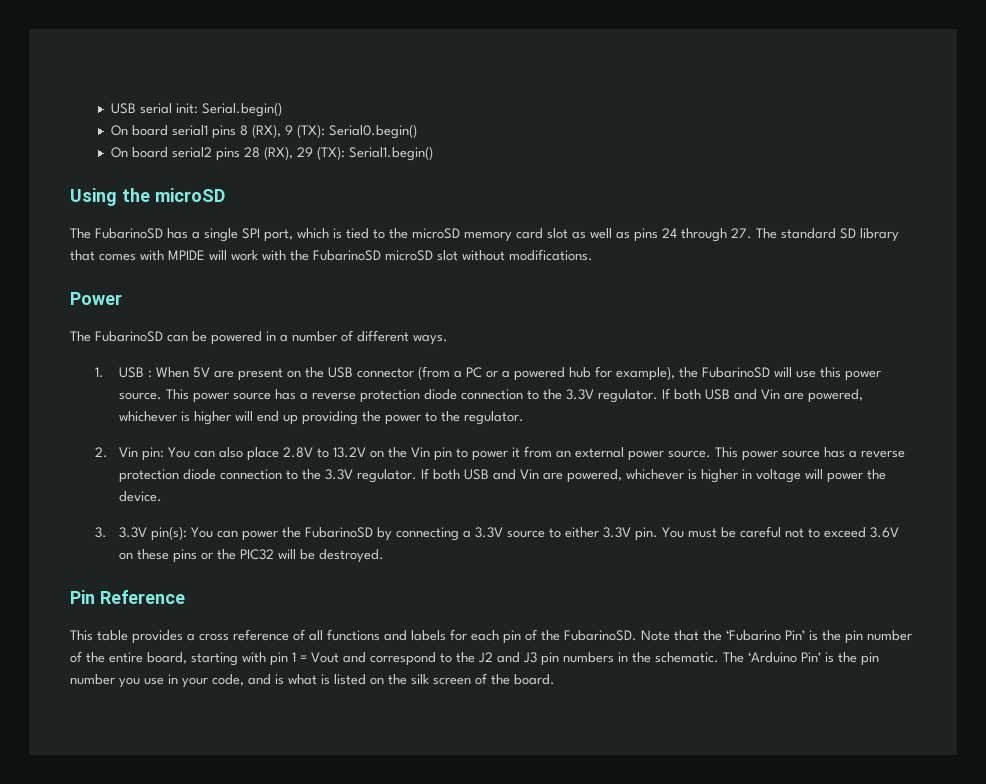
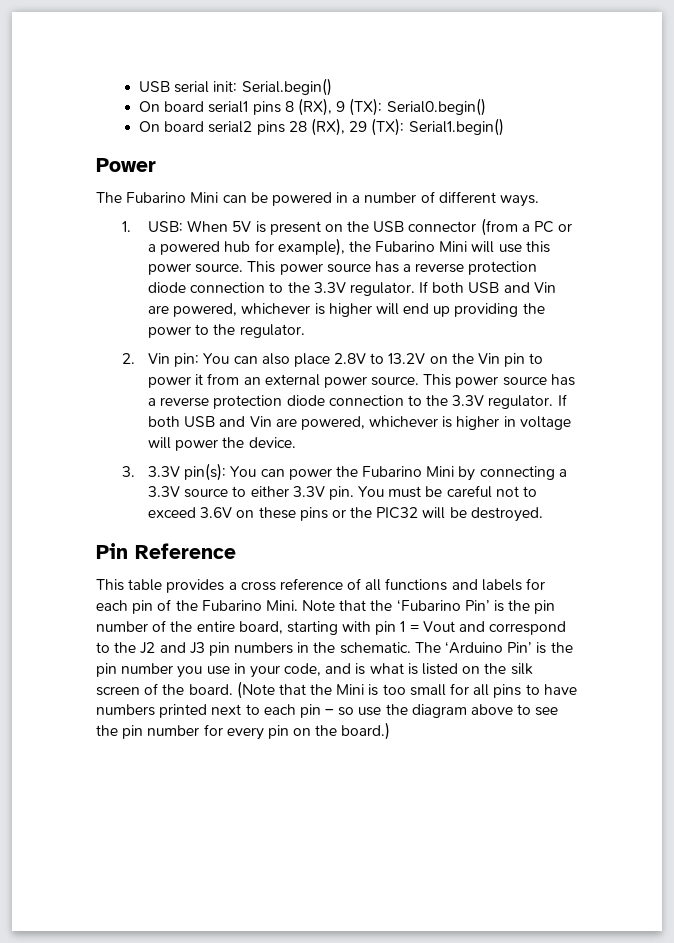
[70,188,225,206] [70,228,899,242] [70,249,593,261] // Using the microSD // The FubarinoSD has a single SPI port, which is tied to the microSD memory card slot as well as pins 24 through 27. The standard SD library that comes with MPIDE will work with the FubarinoSD microSD slot without modifications. -> (504, 127) none
[95,331,163,342] FubarinoSD -> [126,192,219,203] Fubarino Mini
[119,367,153,378] USB : -> [147,221,183,232] USB:
[214,370,235,378] are -> [255,221,266,233] is
[702,367,771,378] FubarinoSD -> [375,241,468,252] Fubarino Mini
[305,527,374,538] FubarinoSD -> [362,466,455,477] Fubarino Mini
[564,630,637,641] FubarinoSD. -> [201,600,298,611] Fubarino Mini.
(555, 679) none -> [236,681,577,699] [96,704,559,718] [96,722,391,740] (Note that the Mini is too small for all pins to have numbers printed next to each pin – so use the diagram above to see the pin number for every pin on the board.)

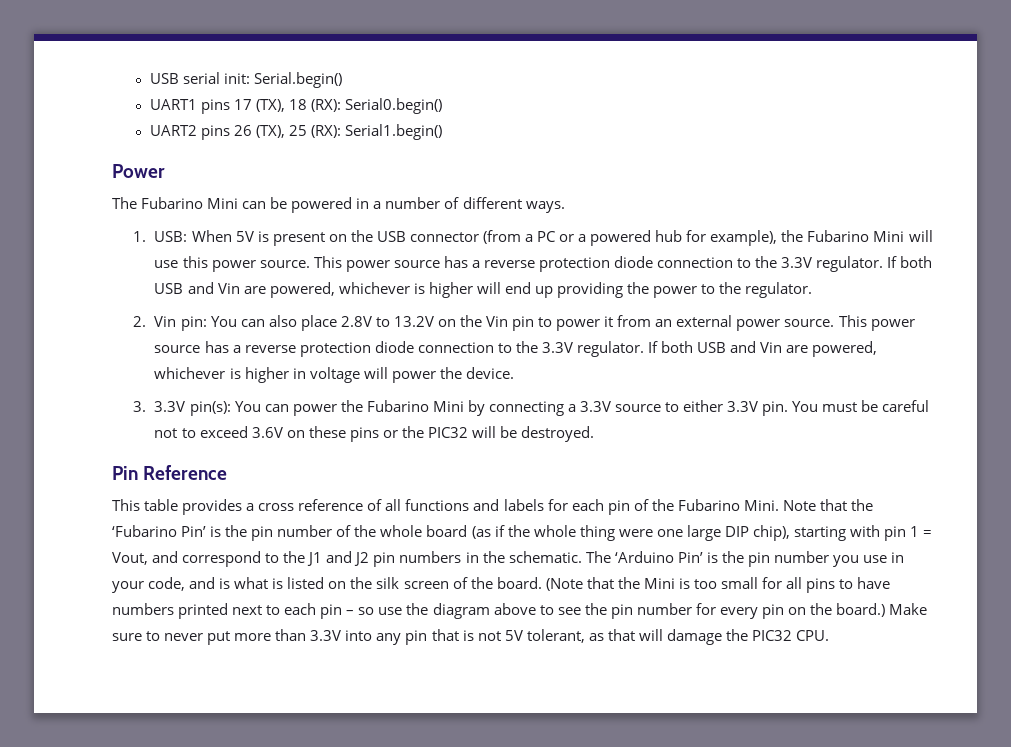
[139,98,486,116] [139,118,405,136] On board serial1 pins 8 (RX), 9 (TX): Serial0.begin() // On board serial2 pins 28 (RX), 29 (TX): -> [149,98,443,114] [149,125,341,140] UART1 pins 17 (TX), 18 (RX): Serial0.begin() // UART2 pins 26 (TX), 25 (RX):
[196,621,283,634] entire board, -> [380,525,790,541] whole board (as if the whole thing were one large DIP chip),
[422,621,455,632] Vout -> [112,552,148,565] Vout,
[140,642,205,654] J2 and J3 -> [307,551,370,566] J1 and J2
(391, 731) none -> [889,603,928,615] [112,629,830,645] Make sure to never put more than 3.3V into any pin that is not 5V tolerant, as that will damage the PIC32 CPU.

